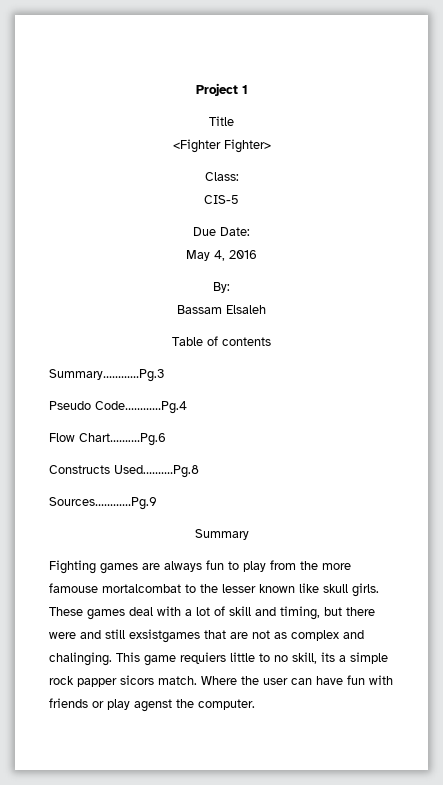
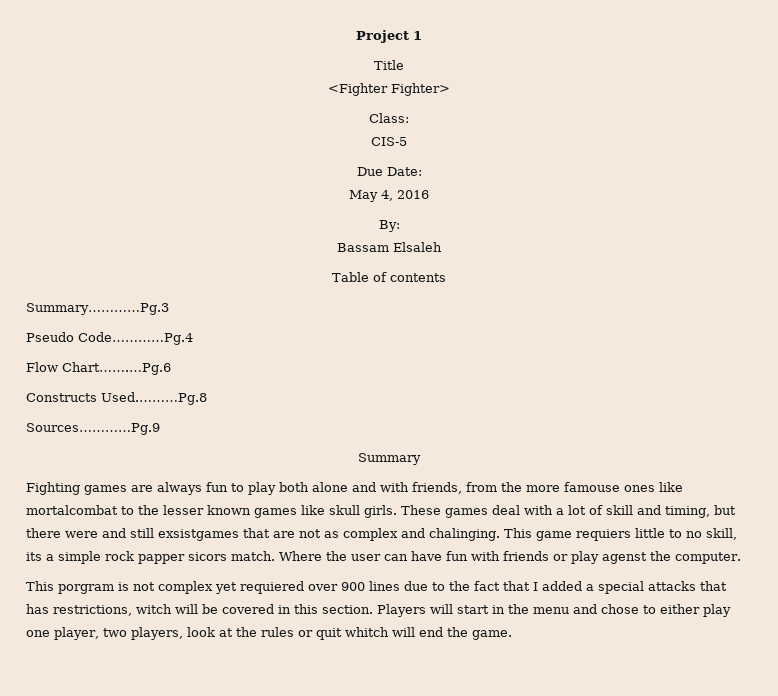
(266, 566) none -> [279,482,462,494] both alone and with friends,
(98, 588) none -> [624,482,683,492] ones like
(295, 588) none -> [254,508,297,518] games
(255, 704) none -> [26,581,727,594] [26,604,731,617] [26,627,512,640] // This porgram is not complex yet requiered over 900 lines due to the fact that I added a special attacks that has restrictions, witch will be covered in this section. Players will start in the menu and chose to either play one player, two players, look at the rules or quit whitch will end the game.

